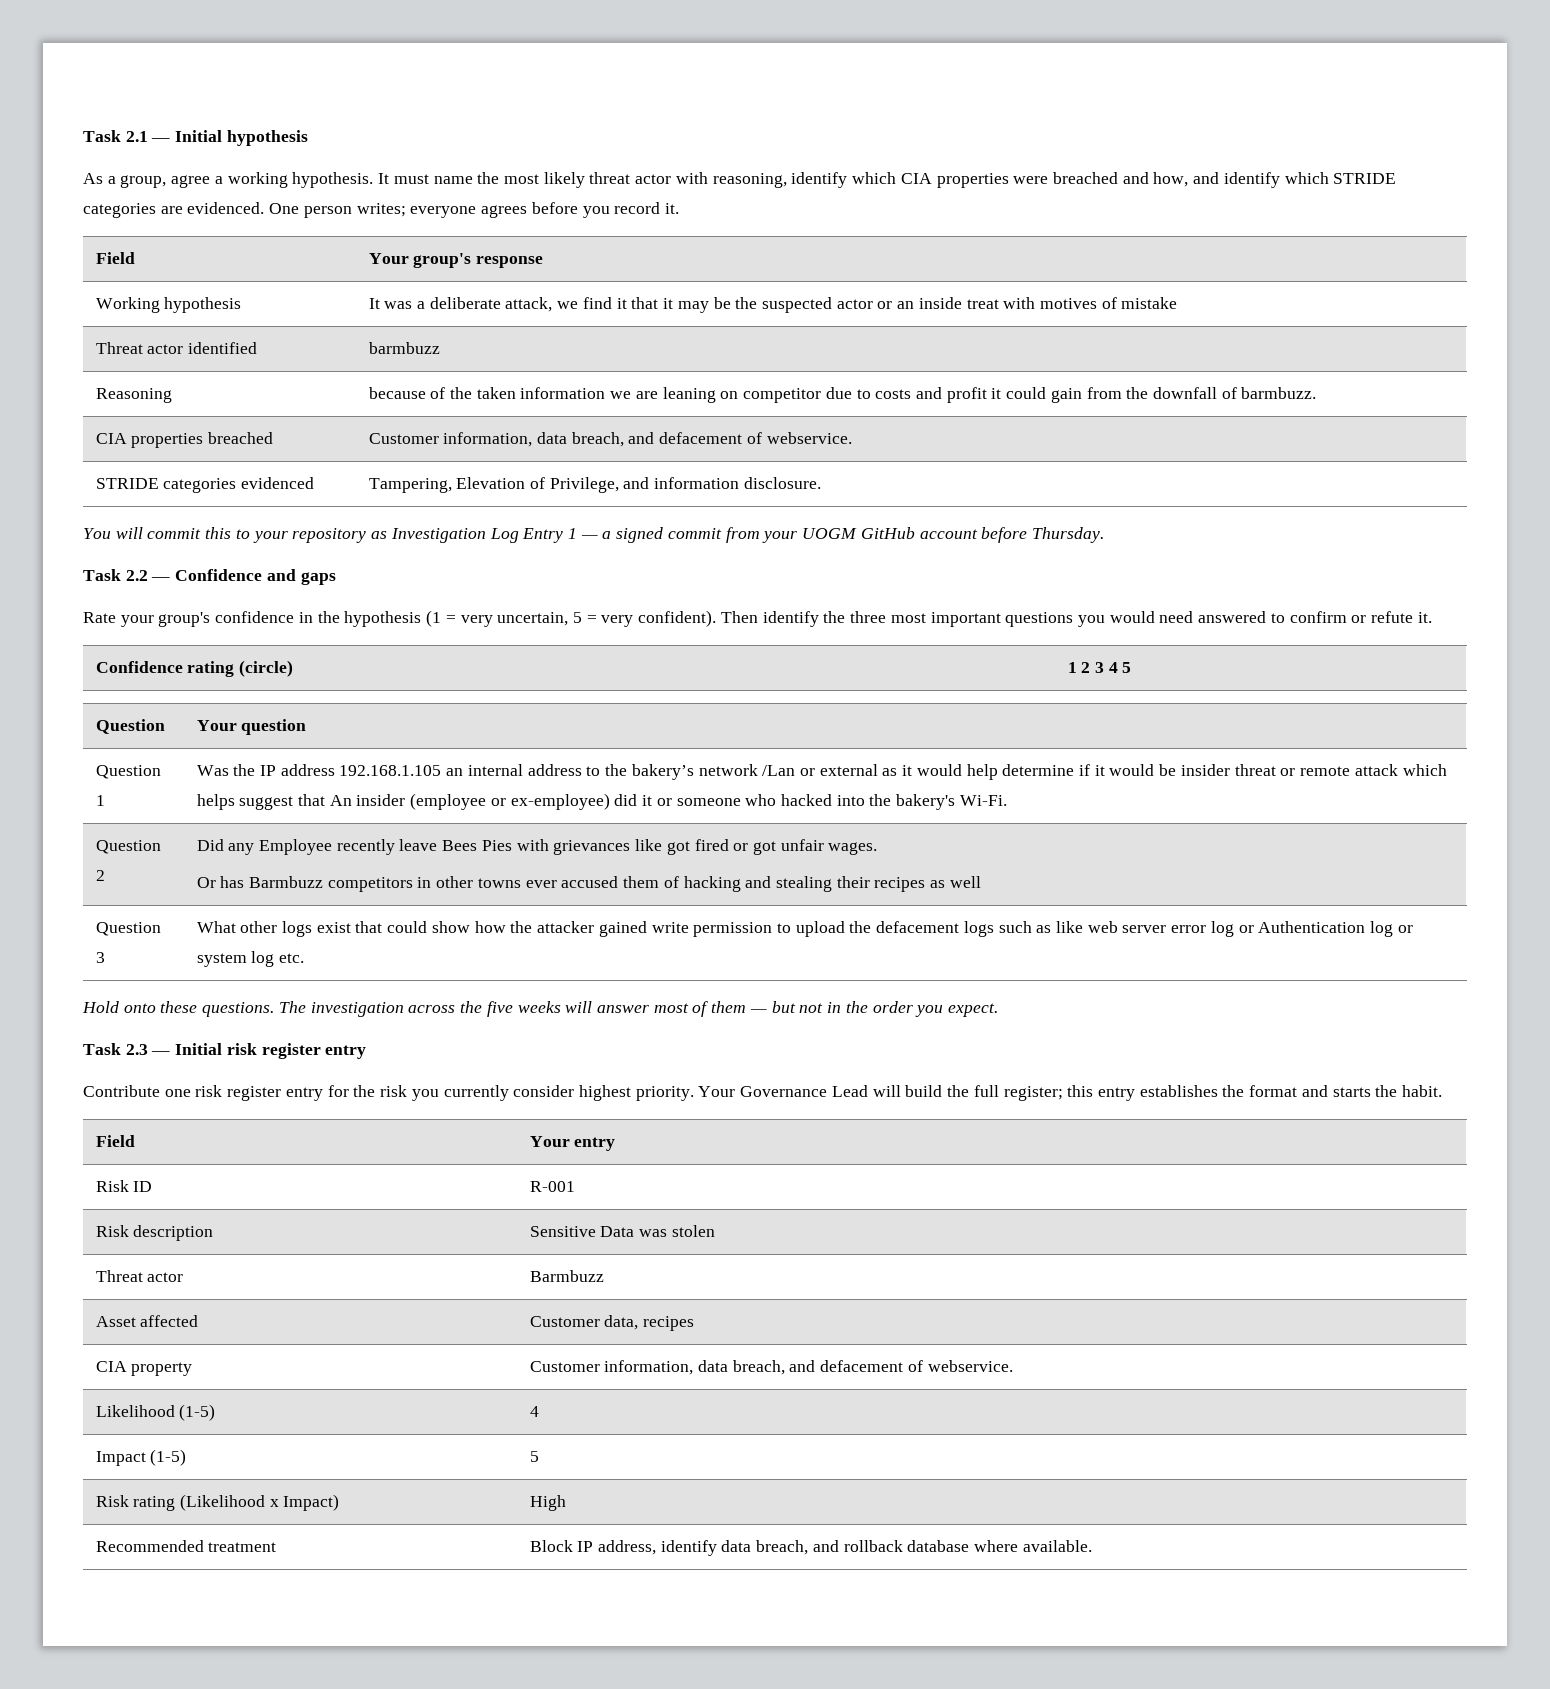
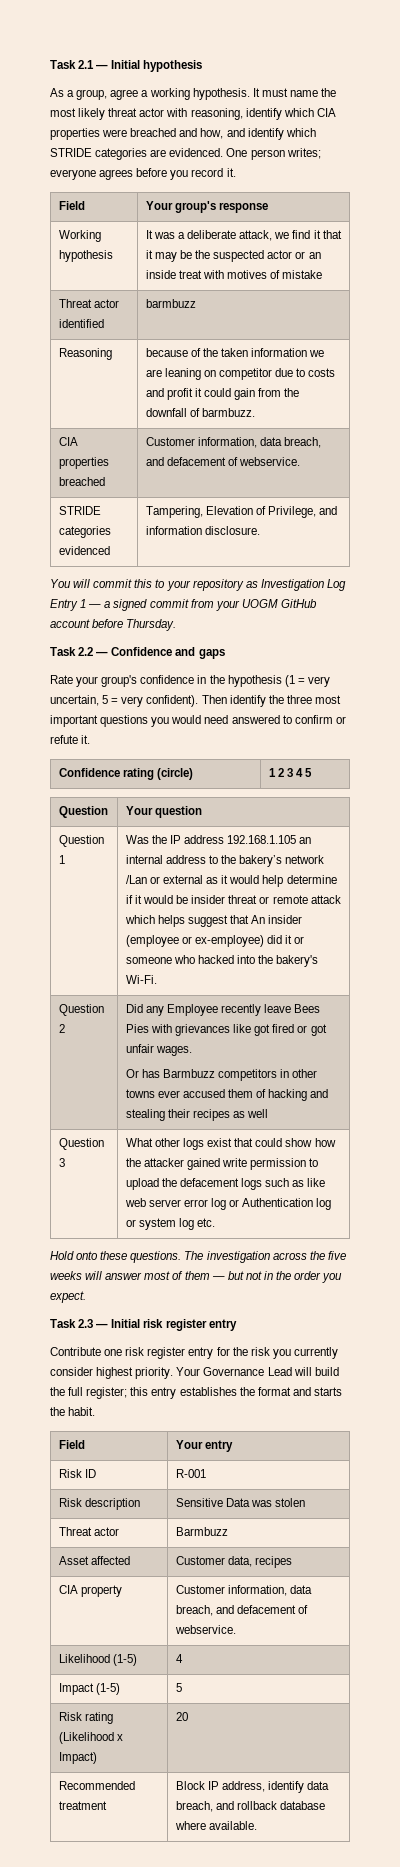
[529,1495,566,1511] High -> [175,1712,188,1721] 20

